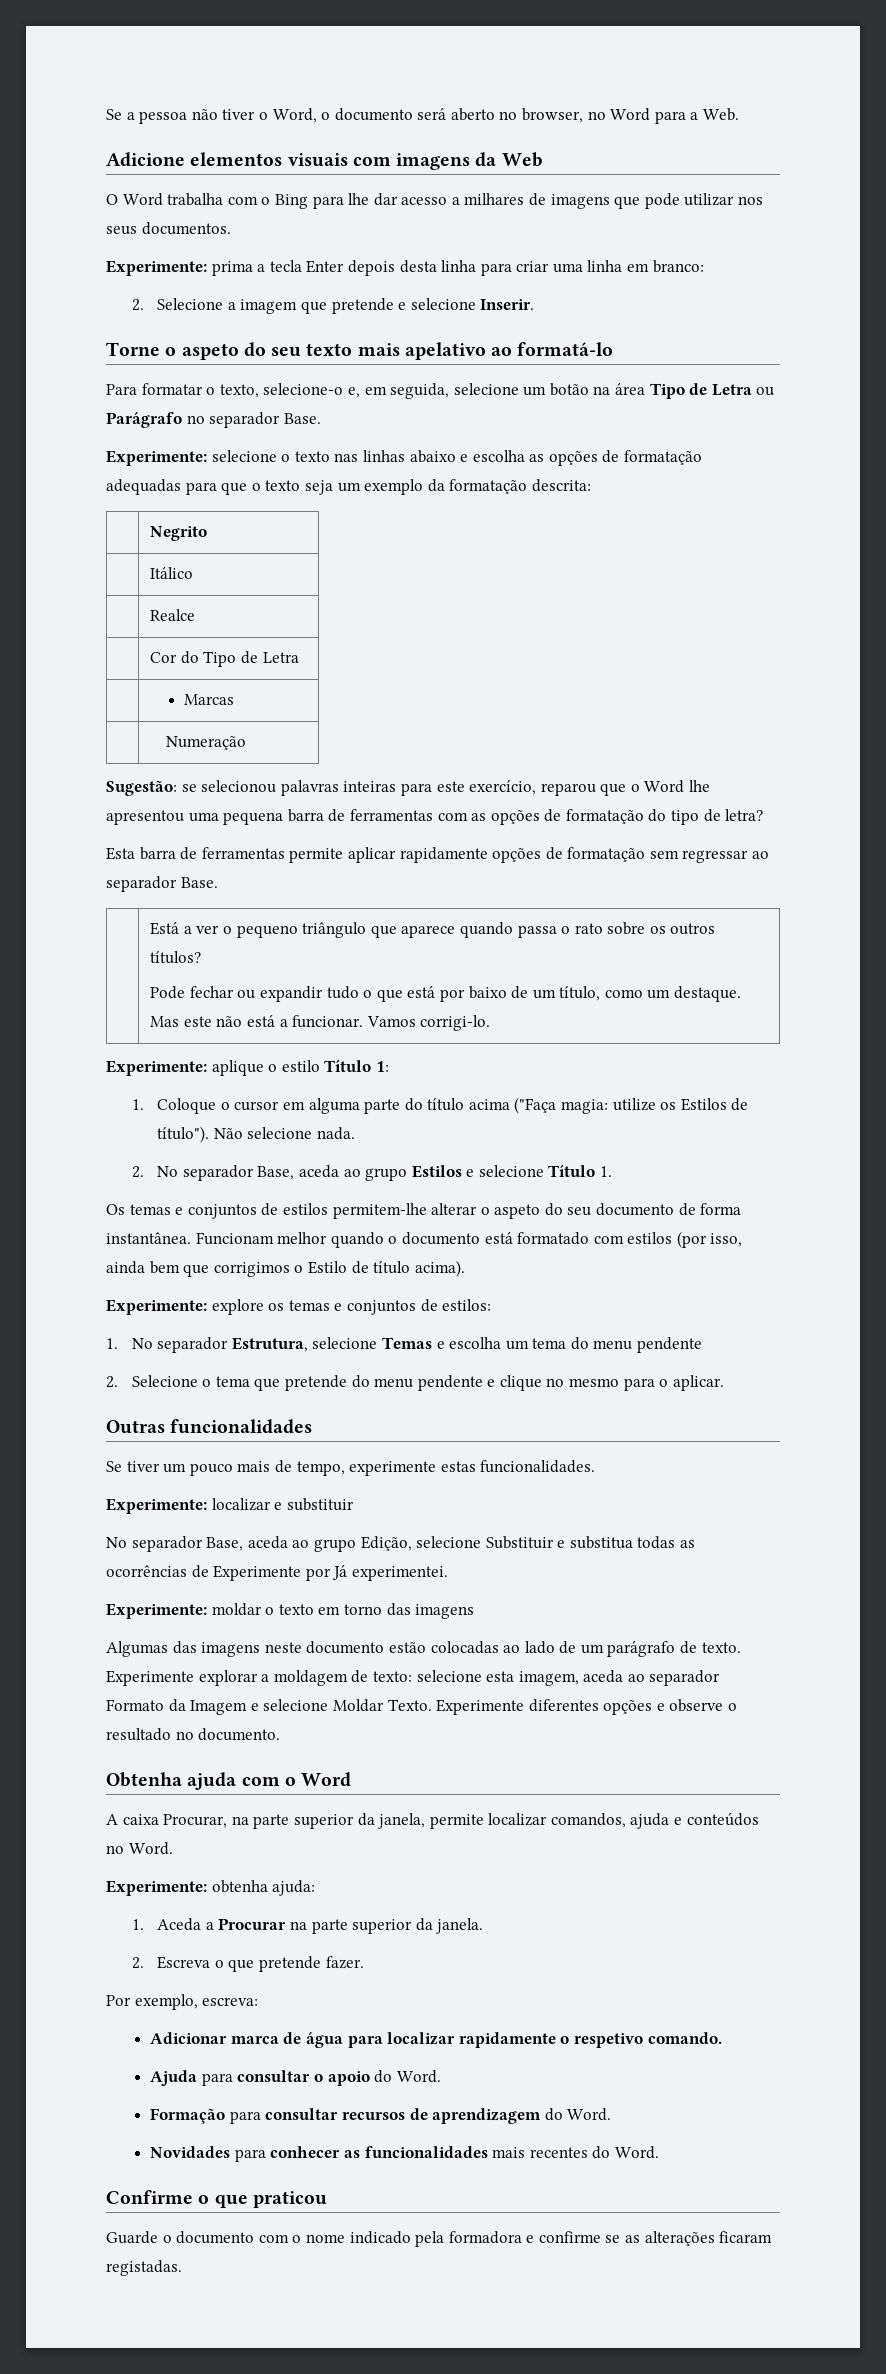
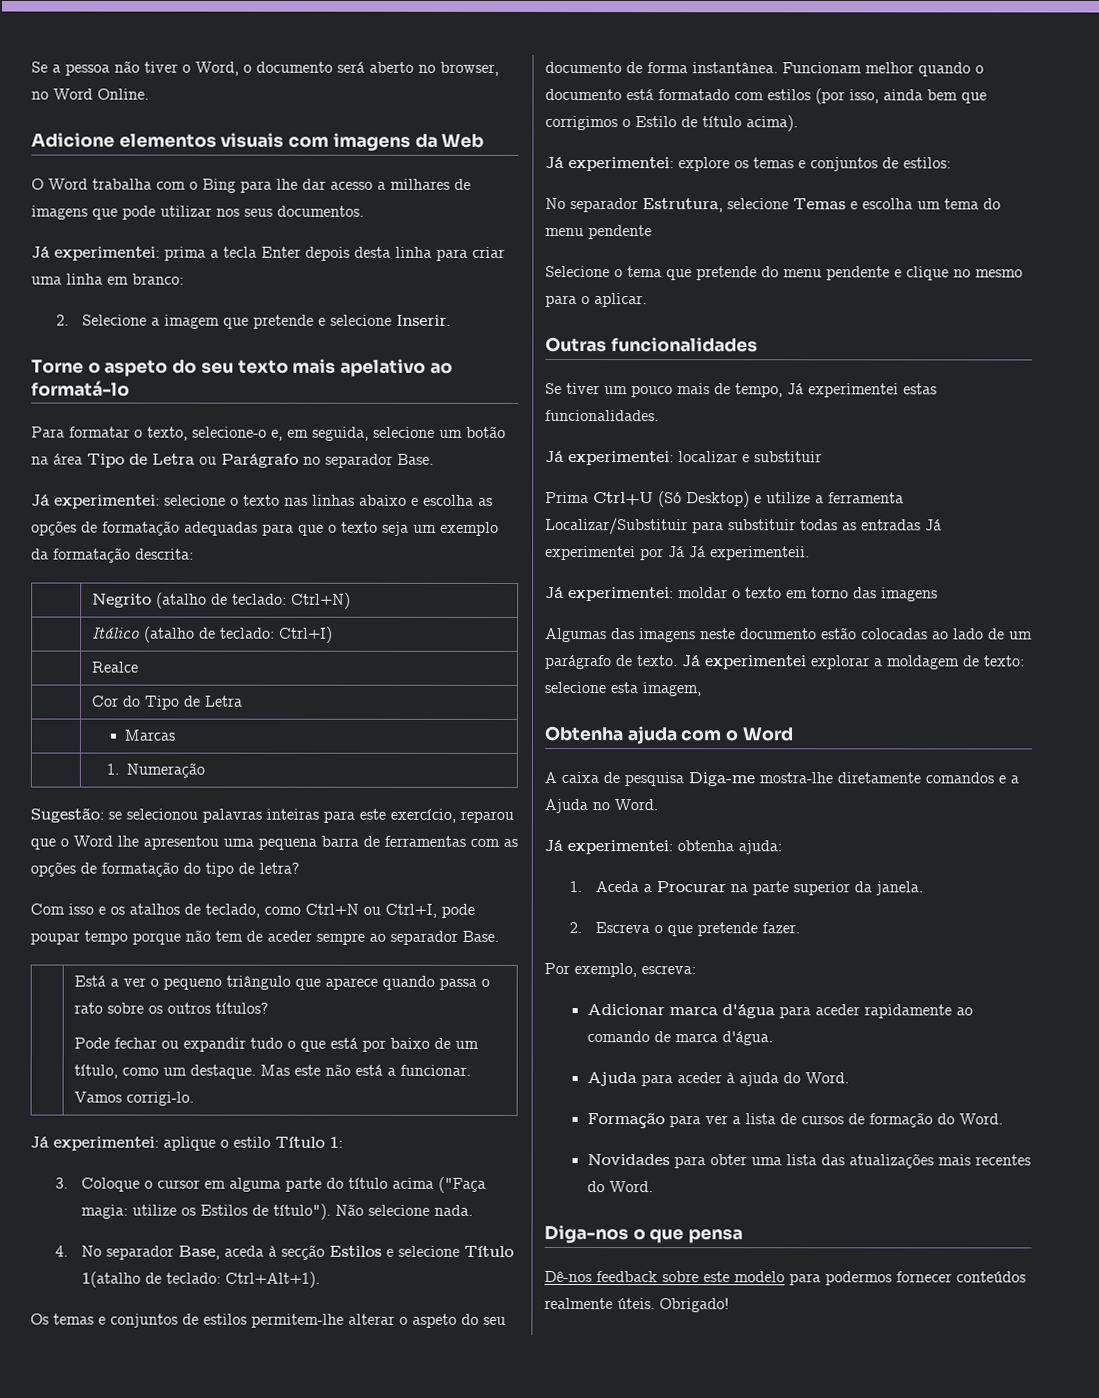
[654,108,740,124] para a Web. -> [97,88,149,100] Online.
[106,260,207,276] Experimente: -> [31,246,160,261] Já experimentei:
[106,450,207,466] Experimente: -> [31,494,160,509] Já experimentei:
[150,567,194,579] // | Itálico -> [156,592,352,609] [92,626,334,643] (atalho de teclado: Ctrl+N) // | Itálico (atalho de teclado: Ctrl+I)
(235, 699) none -> [106,763,120,775] 1.
[106,847,749,863] Esta barra de ferramentas permite aplicar rapidamente opções de formatação sem regressar -> [30,903,475,918] [30,929,365,945] Com isso e os atalhos de teclado, como Ctrl+N ou Ctrl+I, pode poupar tempo porque não tem de aceder sempre
[106,1060,207,1076] Experimente: -> [30,1136,159,1151] Já experimentei:
[131,1099,144,1110] 1. -> [55,1177,69,1189] 3.
[131,1165,408,1181] 2. No separador Base, aceda ao grupo -> [55,1244,325,1260] 4. No separador Base, aceda à secção
[600,1166,613,1177] 1. -> [80,1271,320,1288] 1(atalho de teclado: Ctrl+Alt+1).
[106,1299,207,1315] Experimente: -> [545,156,674,172] Já experimentei:
[106,1338,118,1349] 1. -> (951, 163) none
[106,1376,118,1388] 2. -> (652, 232) none
[349,1461,437,1476] experimente -> [787,383,899,398] Já experimentei
[106,1498,207,1514] Experimente: -> [545,450,674,466] Já experimentei:
[106,1536,696,1552] [106,1565,448,1581] [106,1603,207,1619] No separador Base, aceda ao grupo Edição, selecione Substituir e substitua todas as ocorrências de Experimente por Já experimentei. // Experimente: -> [545,491,904,508] [545,517,942,536] [545,545,810,561] [545,586,674,602] Prima Ctrl+U (Só Desktop) e utilize a ferramenta Localizar/Substituir para substituir todas as entradas Já experimentei por Já Já experimenteii. // Já experimentei:
[106,1670,194,1686] Experimente -> [682,655,807,670] Já experimentei
[583,1670,721,1686] [106,1699,738,1715] [106,1728,281,1741] aceda ao separador Formato da Imagem e selecione Moldar Texto. Experimente diferentes opções e observe o resultado no documento. -> (702, 689) none
[163,1812,759,1829] Procurar, na parte superior da janela, permite localizar comandos, ajuda e conteúdos -> [603,772,1019,787] [544,798,588,814] de pesquisa Diga-me mostra-lhe diretamente comandos e a Ajuda
[106,1880,207,1896] Experimente: -> [544,839,673,855] Já experimentei:
[283,2032,722,2048] de água para localizar rapidamente o respetivo comando. -> [721,1004,973,1019] [586,1031,773,1046] d'água para aceder rapidamente ao comando de marca d'água.
[237,2070,370,2086] consultar o apoio -> [676,1072,779,1087] aceder à ajuda
[265,2108,542,2124] consultar recursos de aprendizagem -> [704,1112,933,1128] ver a lista de cursos de formação
[270,2146,488,2158] conhecer as funcionalidades -> [709,1153,934,1169] obter uma lista das atualizações
[106,2190,327,2208] [106,2231,773,2247] [106,2260,182,2276] Confirme o que praticou // Guarde o documento com o nome indicado pela formadora e confirme se as alterações ficaram registadas. -> [544,1224,744,1244] [544,1270,1026,1286] [544,1297,729,1313] Diga-nos o que pensa // Dê-nos feedback sobre este modelo para podermos fornecer conteúdos realmente úteis. Obrigado!

